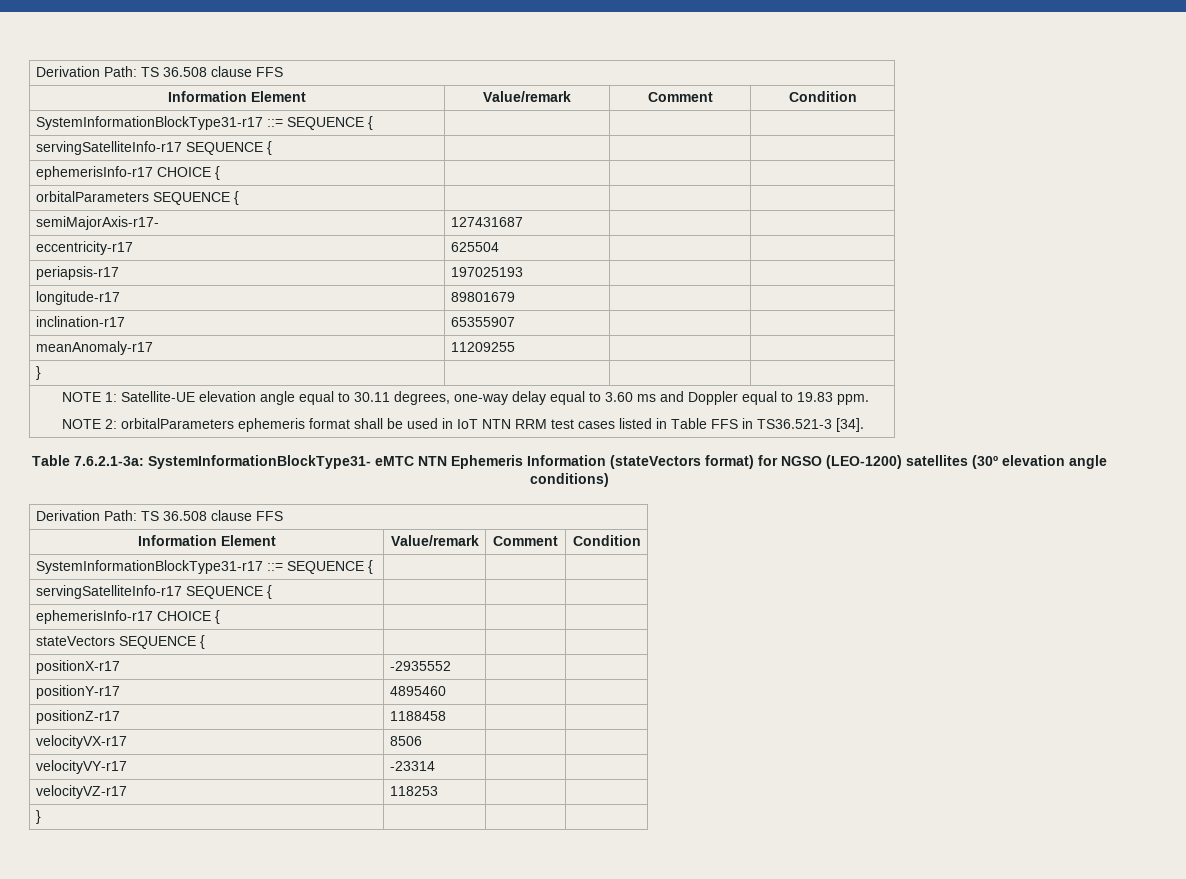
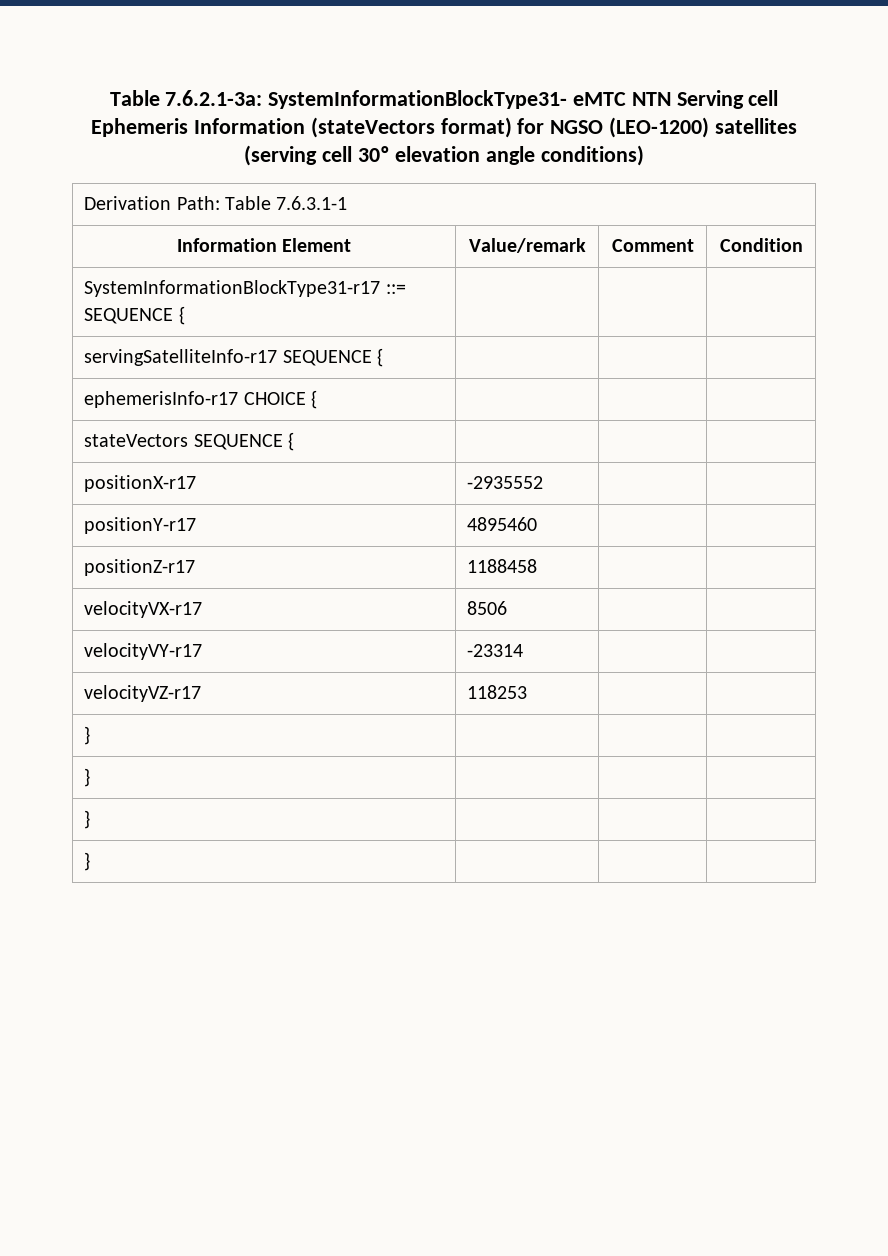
[35,66,283,77] [168,91,306,102] [483,91,571,102] [647,92,713,102] [788,91,857,102] [35,116,373,130] [35,141,272,155] [35,166,220,180] [35,191,239,205] [35,216,159,230] [450,217,523,227] [35,241,133,255] [450,242,499,252] [35,266,119,280] [450,267,523,277] [35,291,120,305] [450,292,515,302] [35,316,125,327] [450,317,515,327] [35,341,153,355] [450,342,515,352] [35,366,41,380] [61,391,869,405] [61,418,864,432] Derivation Path: TS 36.508 clause FFS // Information Element | Value/remark | Comment | Condition // SystemInformationBlockType31-r17 ::= SEQUENCE { | | | // servingSatelliteInfo-r17 SEQUENCE { | | | // ephemerisInfo-r17 CHOICE { | | | // orbitalParameters SEQUENCE { | | | // semiMajorAxis-r17- | 127431687 | | // eccentricity-r17 | 625504 | | // periapsis-r17 | 197025193 | | // longitude-r17 | 89801679 | | // inclination-r17 | 65355907 | | // meanAnomaly-r17 | 11209255 | | // } | | | // NOTE 1: Satellite-UE elevation angle equal to 30.11 degrees, one-way delay equal to 3.60 ms and Doppler equal to 19.83 ppm. // NOTE 2: orbitalParameters ephemeris format shall be used in IoT NTN RRM test cases listed in Table FFS in TS36.521-3 [34]. // -> (109, 98) none
(447, 461) none -> [676,90,779,109] Serving cell
[972,455,998,469] (30º -> [243,145,390,166] (serving cell 30º
[140,510,283,521] TS 36.508 clause FFS -> [224,196,348,210] Table 7.6.3.1-1
(41, 817) none -> [84,768,91,787] [84,810,91,829] [84,852,91,871] // } | | | // } | | | // } | | |

